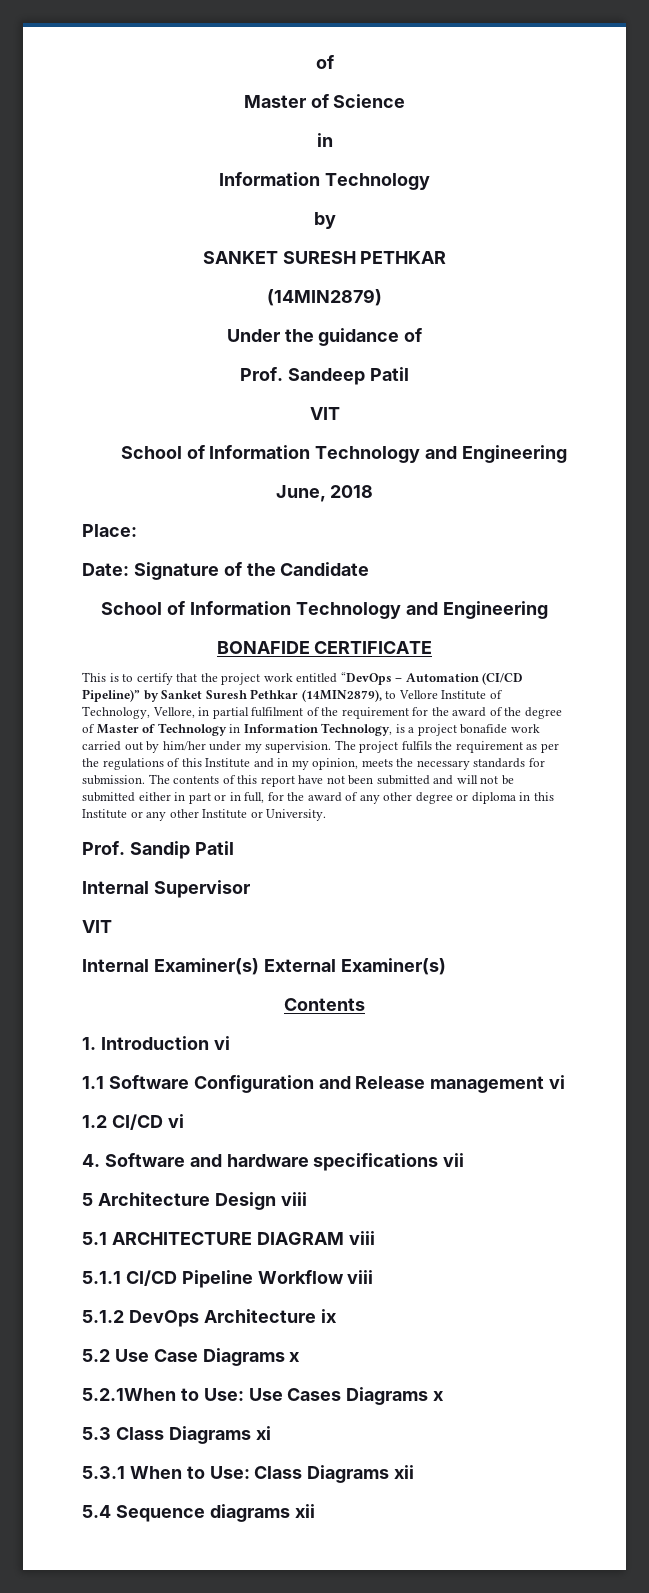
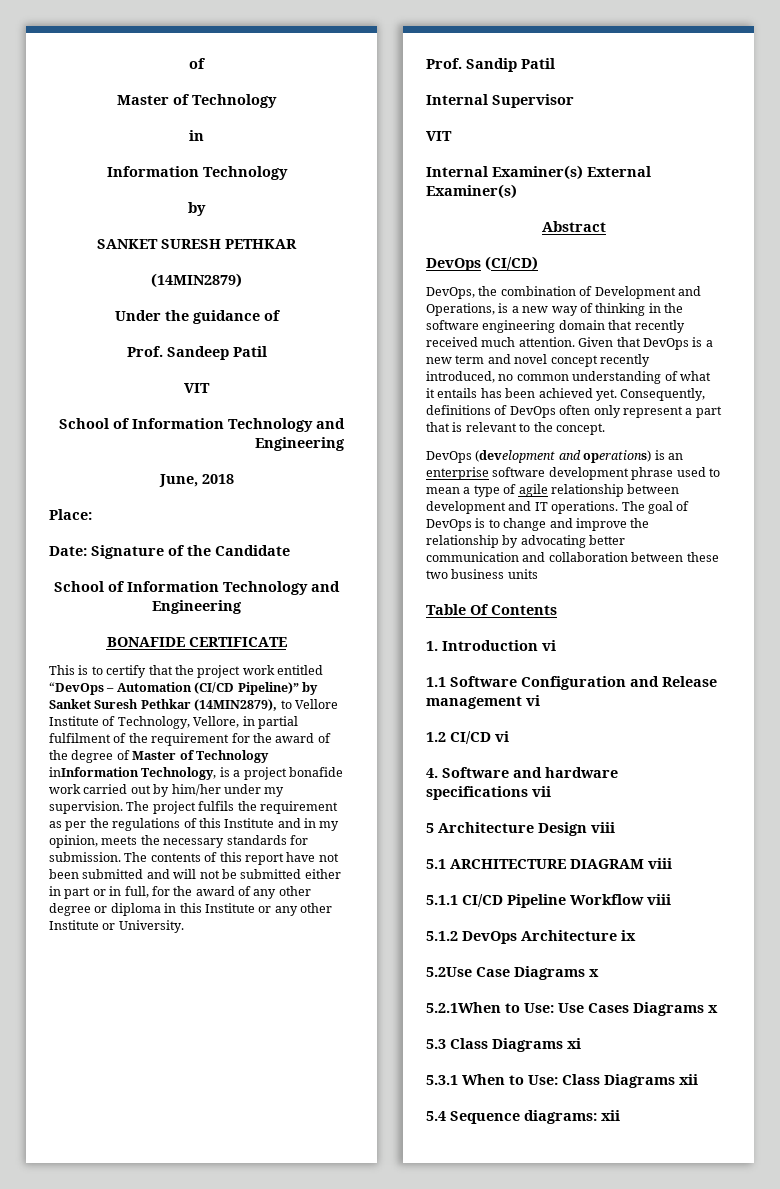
[333,94,406,108] Science -> [192,94,277,108] Technology
[229,724,318,733] in Information -> [49,767,139,777] inInformation
(446, 966) none -> [541,221,606,232] [426,256,538,271] [426,286,701,299] [426,303,683,316] [426,320,685,333] [426,337,713,350] [426,354,650,367] [426,371,711,384] [426,388,706,401] [426,405,722,418] [426,422,605,435] [426,450,683,463] [426,467,720,480] [426,484,680,497] [426,501,690,514] [426,518,650,531] [426,535,626,548] [426,552,719,562] [426,569,538,579] [426,604,488,615] Abstract // DevOps (CI/CD) // DevOps, the combination of Development and Operations, is a new way of thinking in the software engineering domain that recently received much attention. Given that DevOps is a new term and novel concept recently introduced, no common understanding of what it entails has been achieved yet. Consequently, definitions of DevOps often only represent a part that is relevant to the concept. // DevOps (development and operations) is an enterprise software development phrase used to mean a type of agile relationship between development and IT operations. The goal of DevOps is to change and improve the relationship by advocating better communication and collaboration between these two business units // Table Of
[82,1349,149,1362] 5.2 Use -> [426,967,472,977] 5.2Use
[209,1504,290,1522] diagrams -> [524,1110,597,1124] diagrams:

